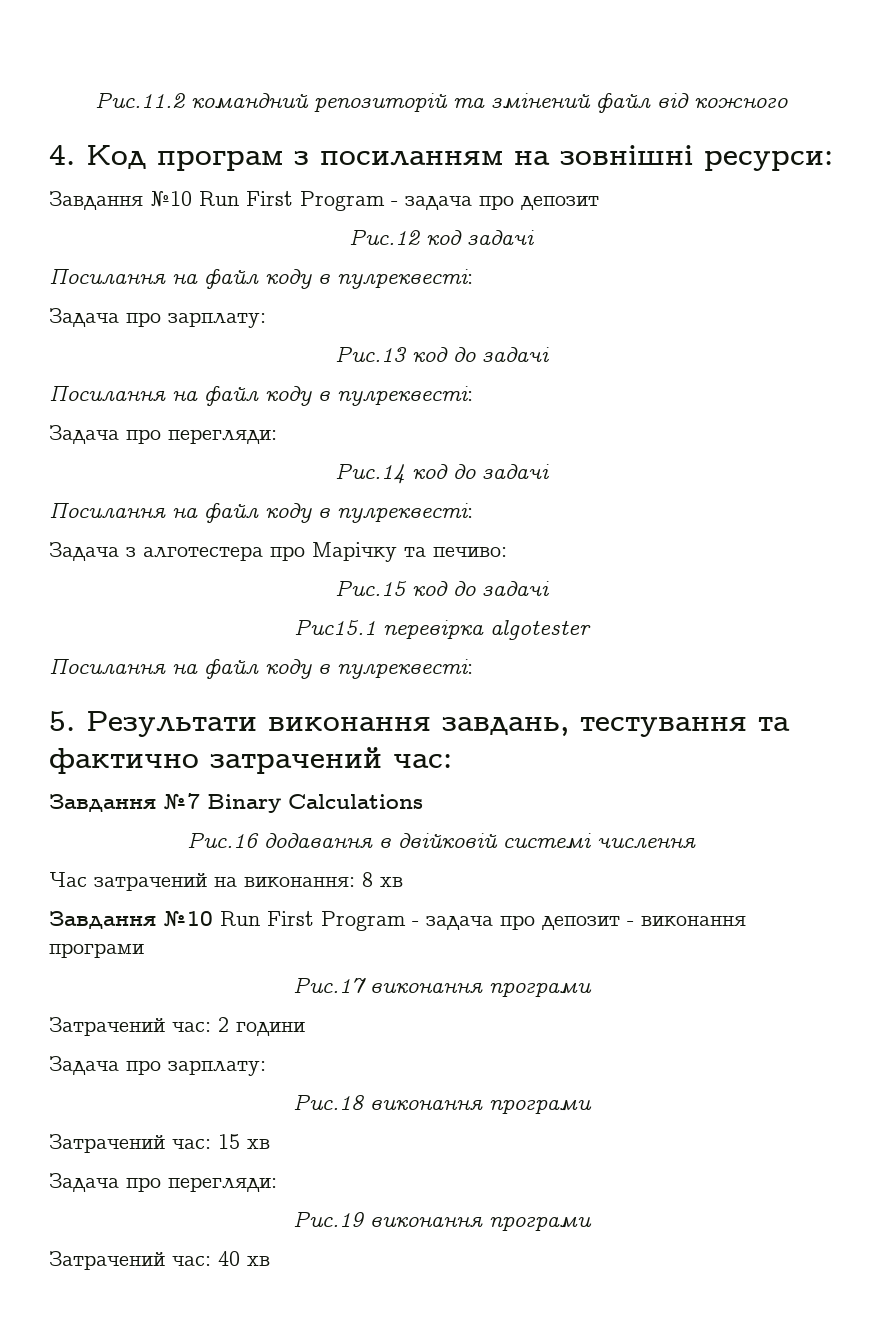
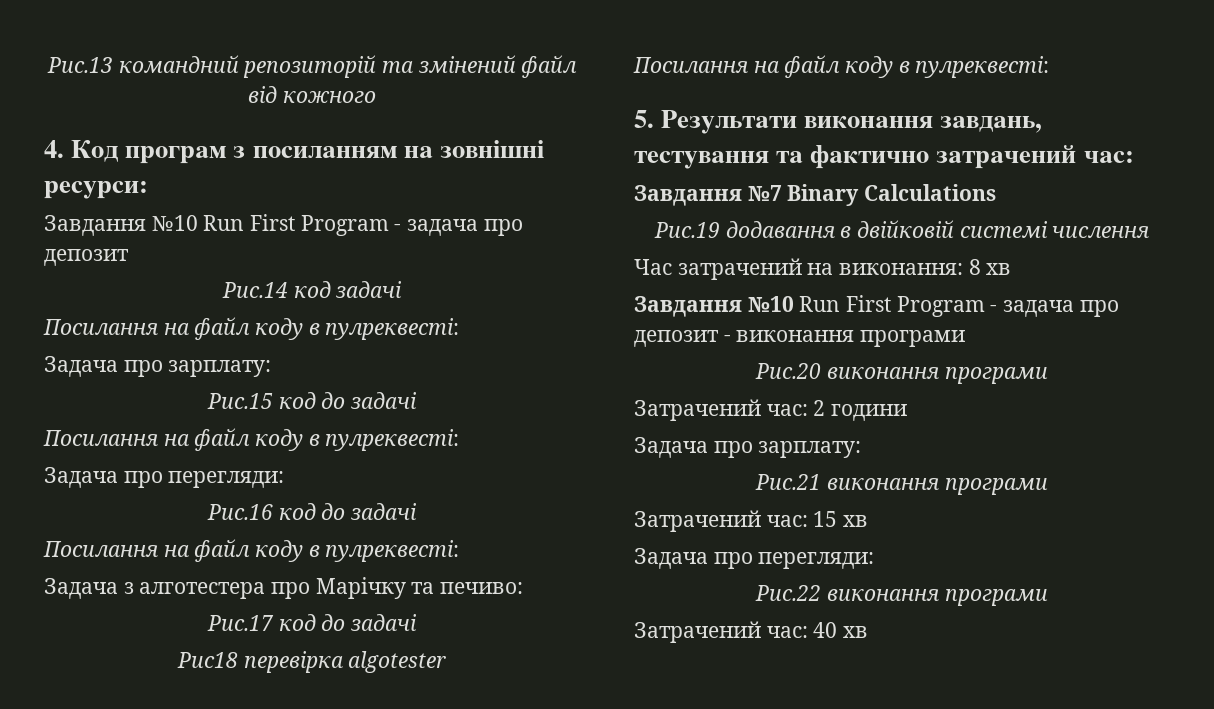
[95,92,185,108] Рис.11.2 -> [46,57,113,73] Рис.13
[349,229,420,245] Рис.12 -> [221,282,288,298] Рис.14
[334,346,407,362] Рис.13 -> [206,393,273,409] Рис.15
[334,463,405,484] Рис.14 -> [206,504,273,520] Рис.16
[334,580,550,596] [293,619,376,635] Рис.15 код до задачі // Рис15.1 -> [206,614,418,631] [176,652,238,668] Рис.17 код до задачі // Рис18
[187,832,259,848] Рис.16 -> [653,222,720,238] Рис.19
[292,977,366,993] Рис.17 -> [755,363,822,379] Рис.20
[292,1094,364,1110] Рис.18 -> [755,474,822,490] Рис.21
[292,1211,364,1227] Рис.19 -> [755,585,822,601] Рис.22

